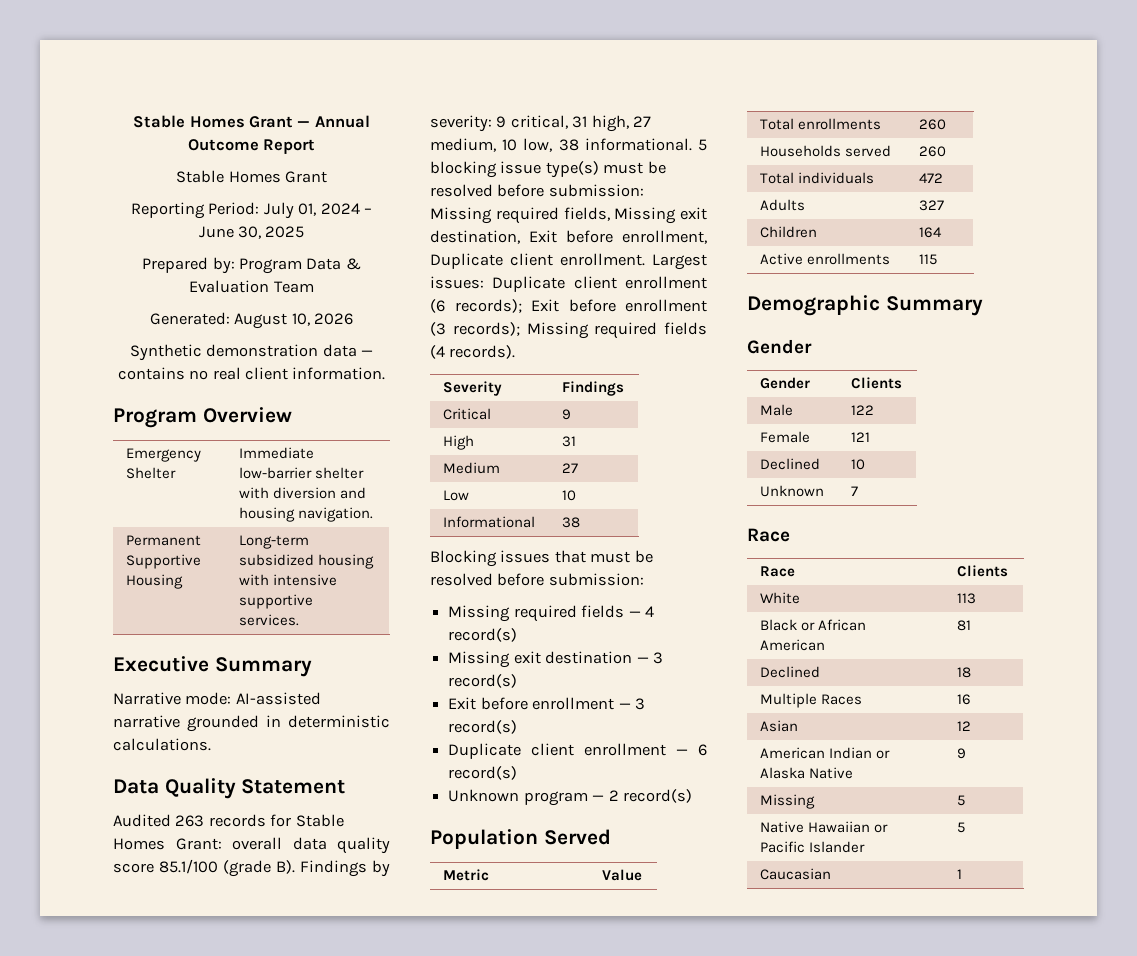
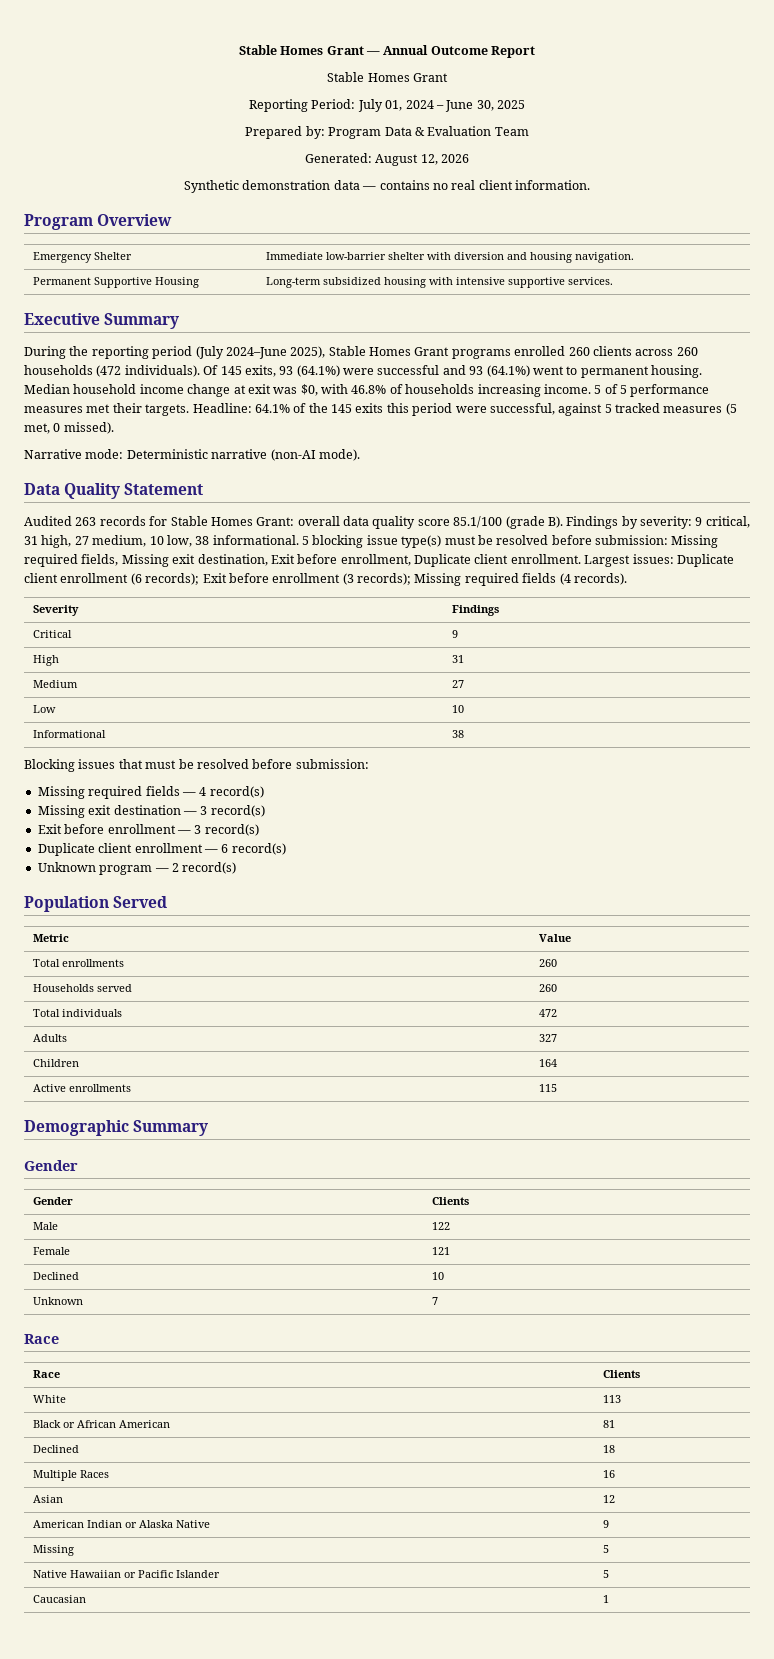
[291,313,310,326] 10, -> [420,154,438,165] 12,
[113,692,321,705] [113,715,390,732] [113,738,211,751] Narrative mode: AI-assisted narrative grounded in deterministic calculations. -> [24,346,698,359] [24,365,702,378] [24,384,710,397] [24,403,737,416] [24,422,114,434] [24,449,360,461] During the reporting period (July 2024–June 2025), Stable Homes Grant programs enrolled 260 clients across 260 households (472 individuals). Of 145 exits, 93 (64.1%) were successful and 93 (64.1%) went to permanent housing. Median household income change at exit was $0, with 46.8% of households increasing income. 5 of 5 performance measures met their targets. Headline: 64.1% of the 145 exits this period were successful, against 5 tracked measures (5 met, 0 missed). // Narrative mode: Deterministic narrative (non-AI mode).

